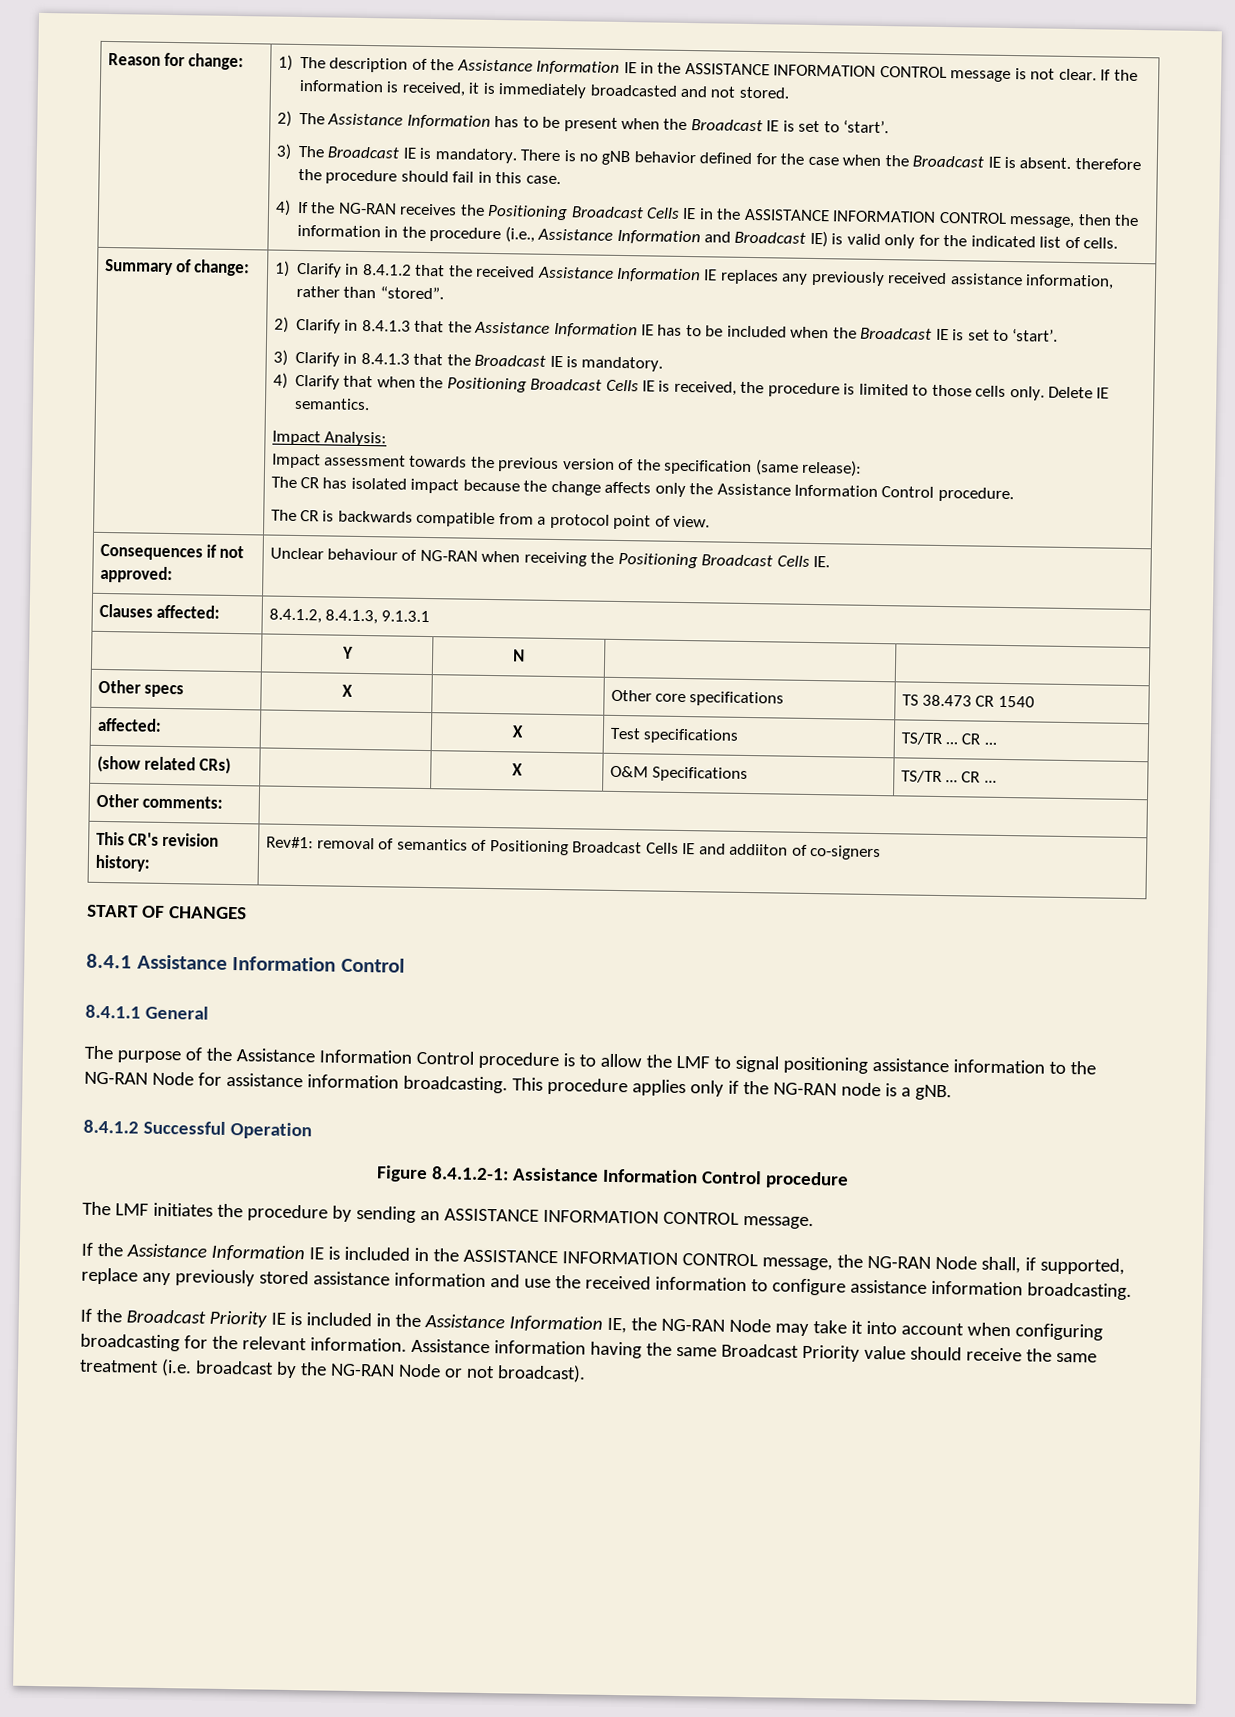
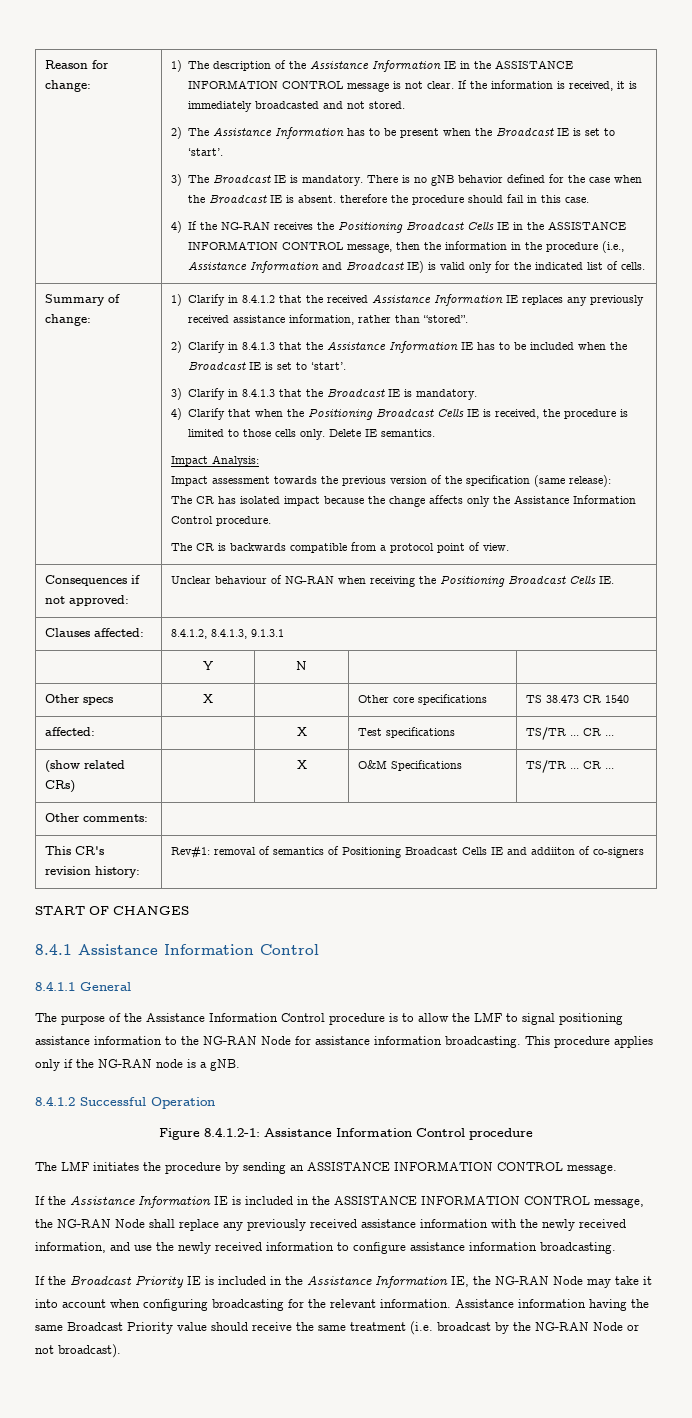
[980,1256,1125,1275] shall, if supported, -> [149,1219,175,1228] shall
[258,1270,486,1287] stored assistance information -> [310,1219,626,1231] [35,1242,106,1253] received assistance information with the newly received information,
(581, 1282) none -> [178,1242,211,1254] newly

